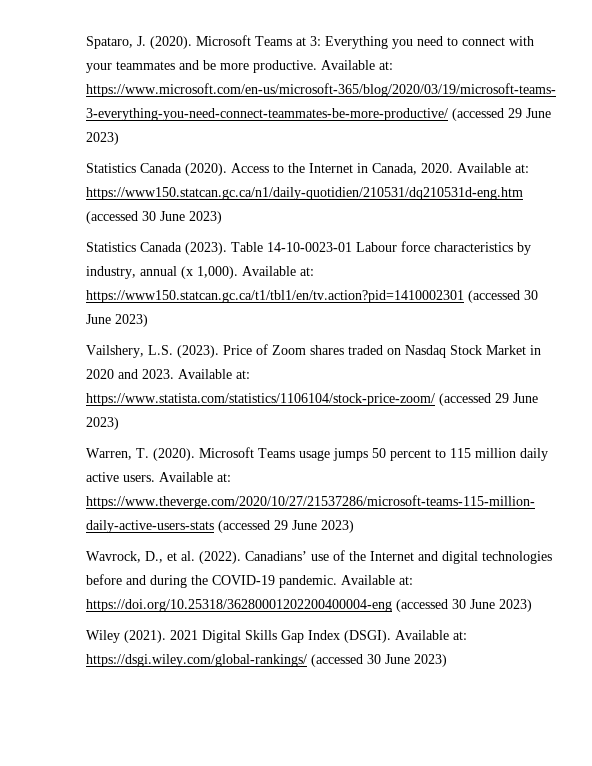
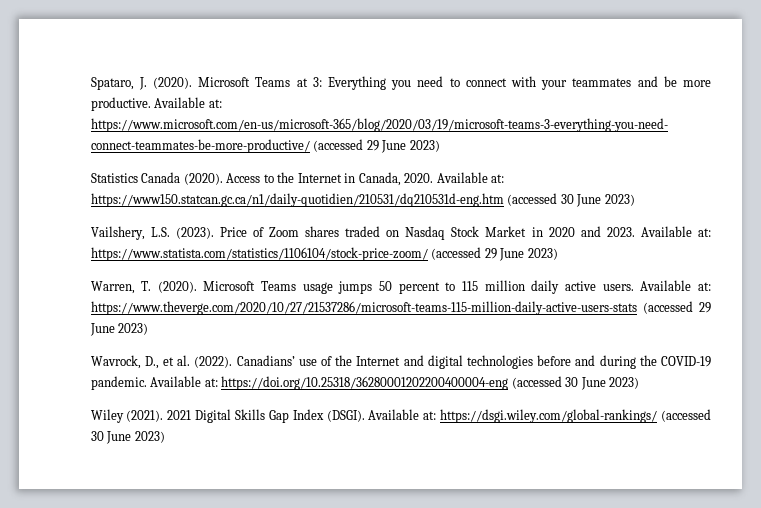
[85,241,531,255] [85,266,314,279] [85,290,538,303] [85,314,148,327] // Statistics Canada (2023). Table 14-10-0023-01 Labour force characteristics by industry, annual (x 1,000). Available at: https://www150.statcan.gc.ca/t1/tbl1/en/tv.action?pid=1410002301 (accessed 30 June 2023) -> (635, 200) none

